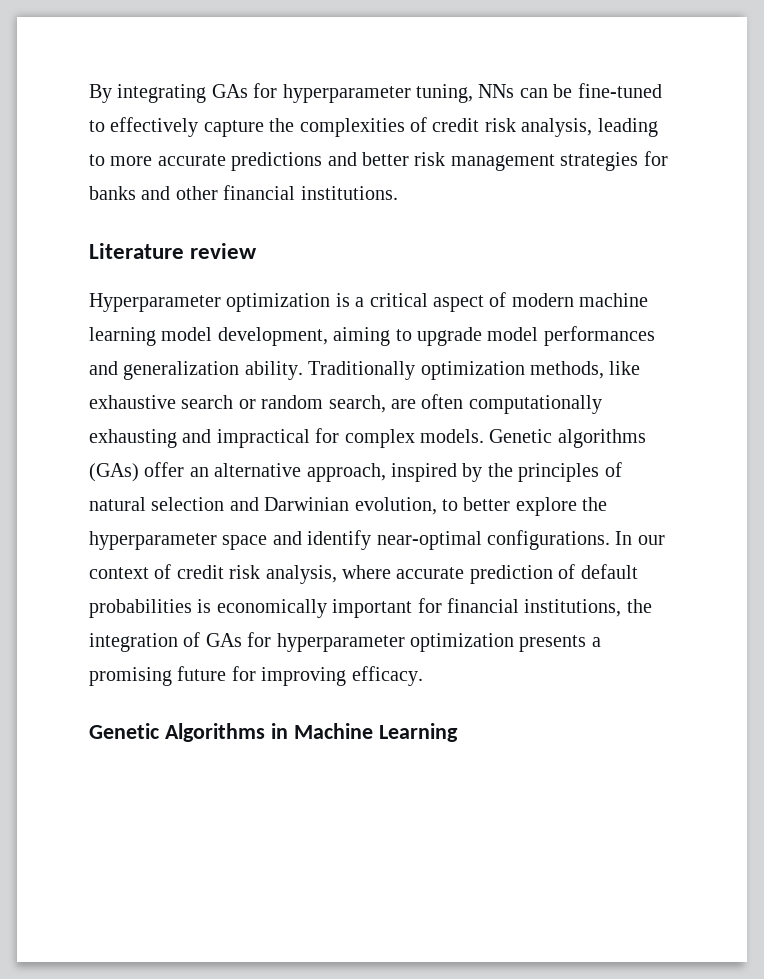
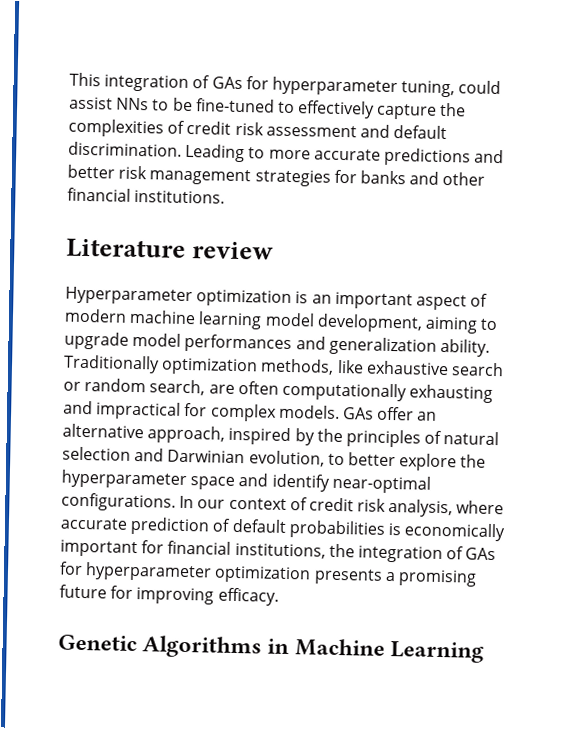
[89,84,207,103] By integrating -> [69,72,211,93] This integration of
[478,84,548,98] NNs can -> [458,80,502,95] [69,96,170,111] could assist NNs to
[521,118,658,137] analysis, leading -> [265,124,448,140] [68,141,246,163] assessment and default discrimination. Leading
[355,293,428,307] a critical -> [311,291,413,310] an important
[489,429,646,448] [89,463,139,482] Genetic algorithms (GAs) -> [342,407,374,420] GAs

